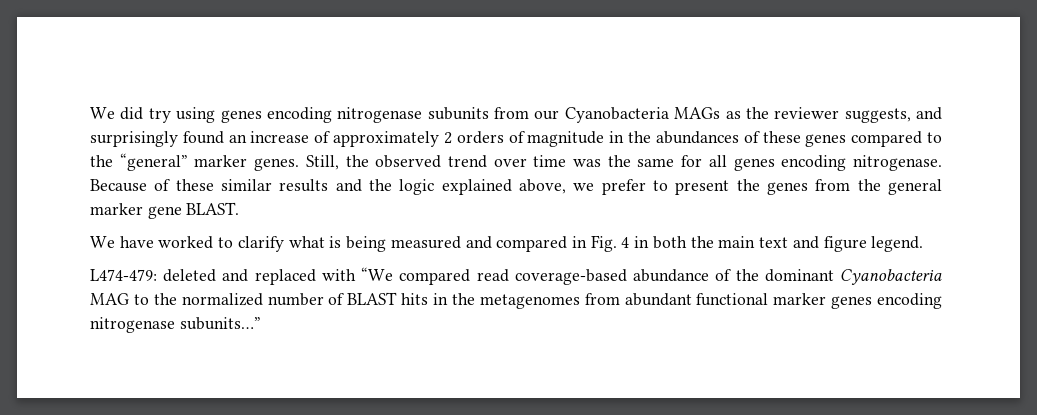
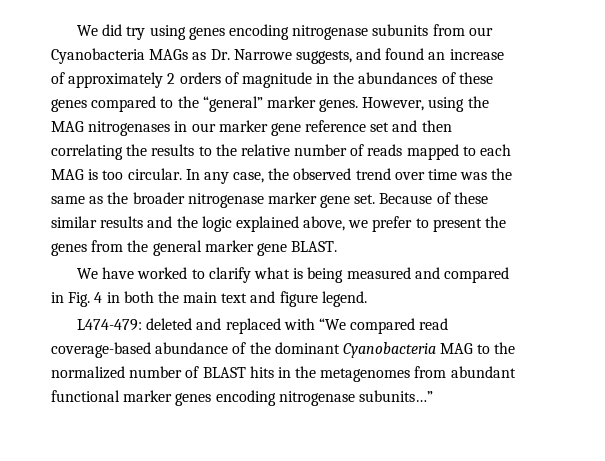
[745,107,840,119] the reviewer -> [210,49,292,60] Dr. Narrowe
[90,131,178,147] surprisingly -> (382, 54) none
[305,155,339,170] Still, -> [362,96,489,112] [51,120,452,136] [51,144,512,160] [51,168,265,184] However, using the MAG nitrogenases in our marker gene reference set and then correlating the results to the relative number of reads mapped to each MAG is too circular. In any case,
[681,155,943,171] for all genes encoding nitrogenase. -> [89,192,376,208] as the broader nitrogenase marker gene set.

